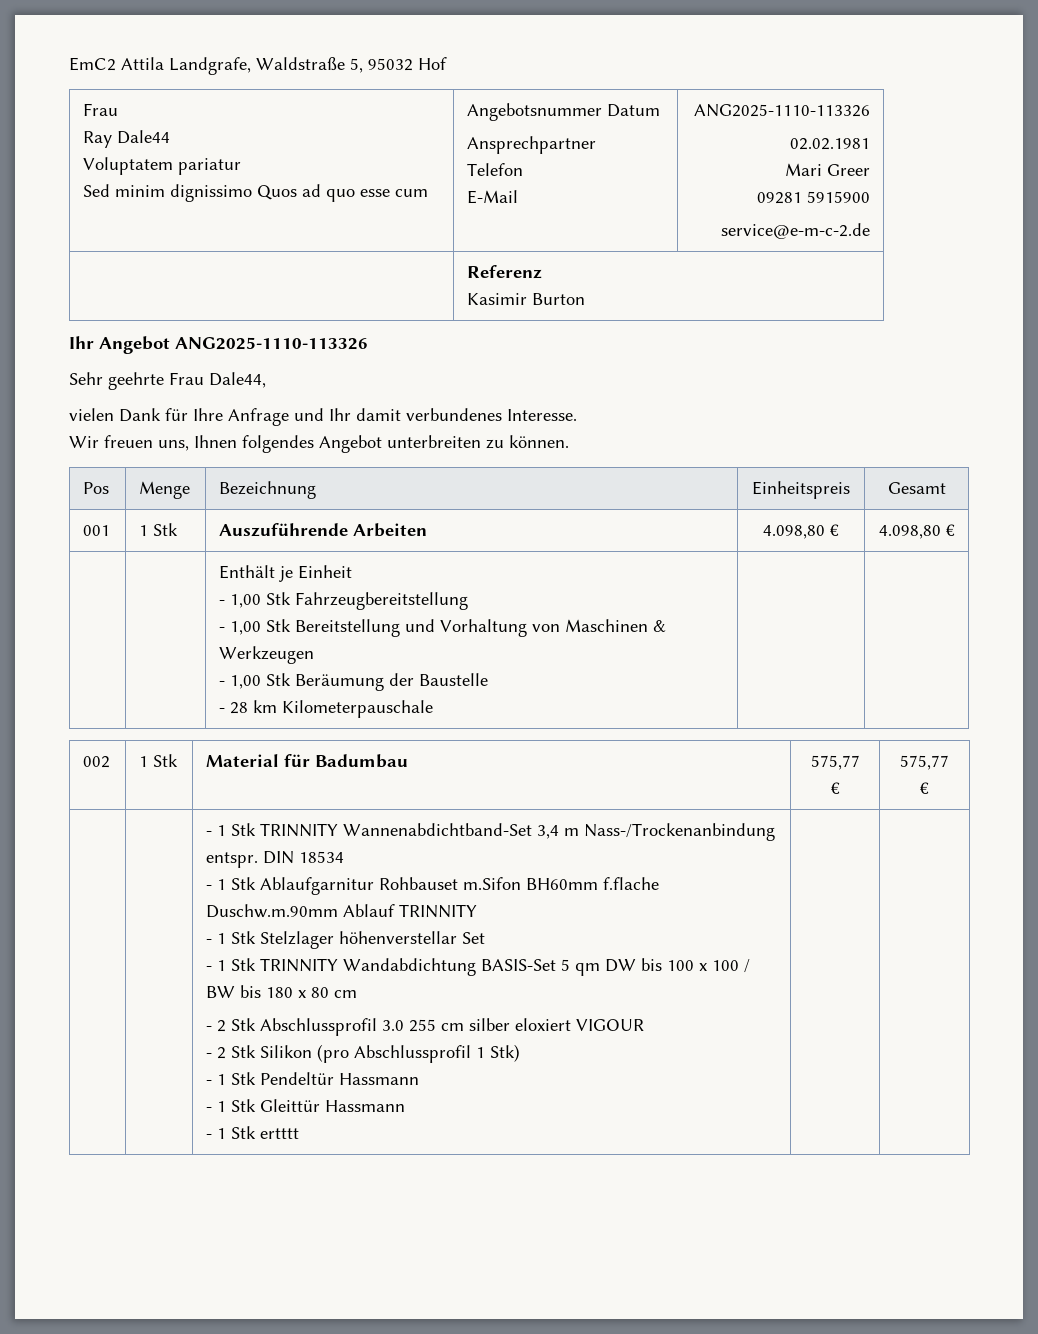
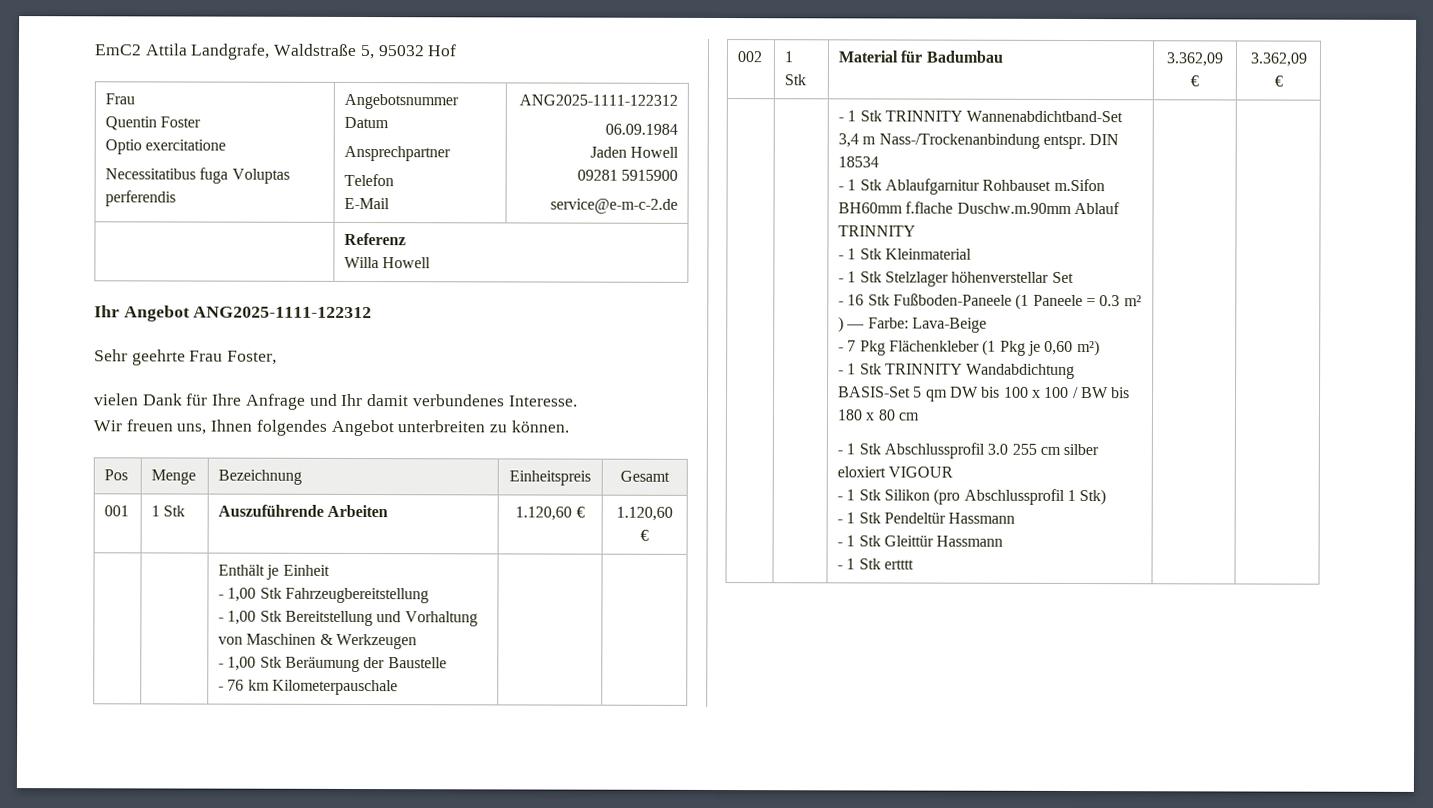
[83,130,171,148] [83,157,242,175] [83,184,429,202] Ray Dale44 // Voluptatem pariatur // Sed minim dignissimo Quos ad quo esse cum -> [105,116,202,131] [105,139,227,155] [105,167,290,184] [105,190,177,207] Quentin Foster // Optio exercitatione // Necessitatibus fuga Voluptas perferendis
[693,104,870,117] [789,138,870,150] [784,163,870,176] ANG2025-1110-113326 // 02.02.1981 // Mari Greer -> [518,94,678,106] [604,123,678,135] [589,146,679,158] ANG2025-1111-122312 // 06.09.1984 // Jaden Howell
[467,293,586,305] Kasimir Burton -> [344,256,432,269] Willa Howell
[175,337,368,350] ANG2025-1110-113326 -> [193,306,373,319] ANG2025-1111-122312
[209,372,266,388] Dale44, -> [227,350,278,365] Foster,
[763,524,839,539] [878,525,941,539] 4.098,80 € | 4.098,80 -> [515,506,585,521] [616,506,673,521] 1.120,60 € | 1.120,60
[230,702,249,714] 28 -> [227,679,245,691] 76
[810,755,860,770] [830,782,840,794] [900,755,949,770] 575,77 € | 575,77 -> [1166,52,1223,67] [1190,75,1199,87] [1249,52,1307,67] 3.362,09 € | 3.362,09
(478, 911) none -> [838,248,973,260] // - 1 Stk Kleinmaterial
(486, 938) none -> [838,293,1142,310] [838,316,988,333] [838,339,1100,357] // - 16 Stk Fußboden-Paneele (1 Paneele = 0.3 m² ) — Farbe: Lava-Beige // - 7 Pkg Flächenkleber (1 Pkg je 0,60 m²)
[217,1020,227,1032] 2 -> [846,443,856,455] 1
[217,1047,227,1059] 2 -> [846,489,856,501] 1

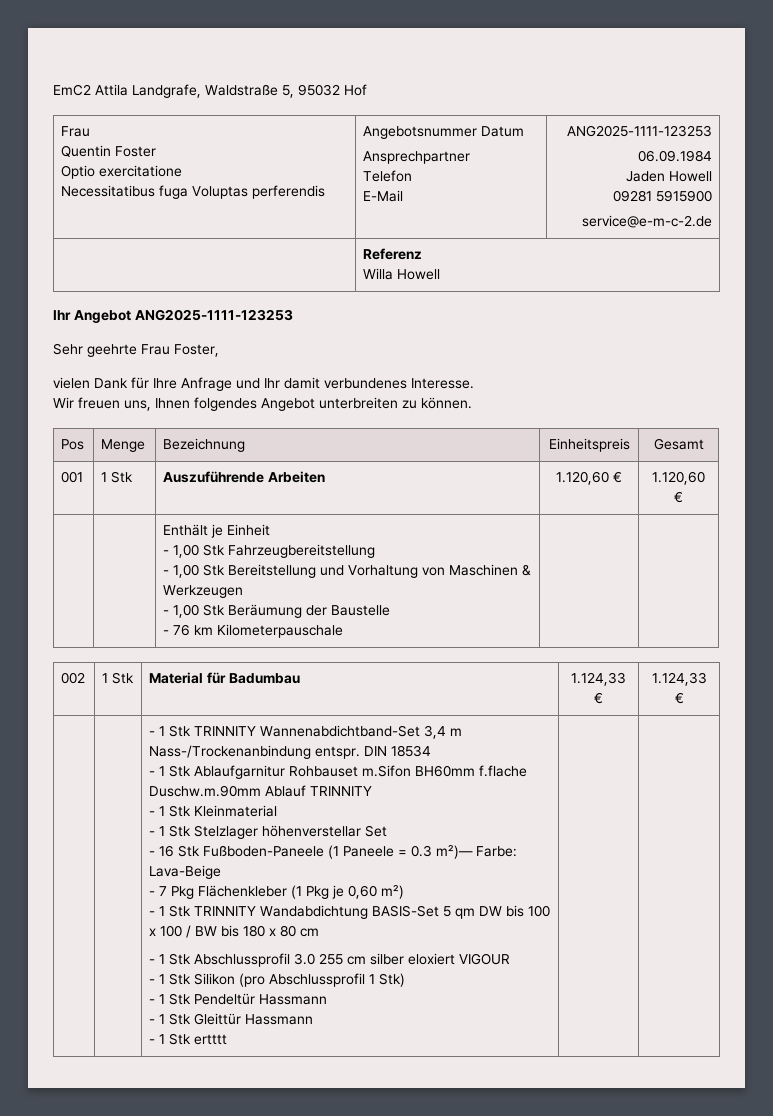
[518,94,678,106] ANG2025-1111-122312 -> [566,125,712,137] ANG2025-1111-123253
[193,306,373,319] ANG2025-1111-122312 -> [135,309,293,321] ANG2025-1111-123253
[1166,52,1223,67] [1190,75,1199,87] [1249,52,1307,67] 3.362,09 € | 3.362,09 -> [571,672,626,686] [594,692,603,704] [651,672,707,686] 1.124,33 € | 1.124,33
[1123,295,1142,307] [838,316,866,333] m² ) — -> [436,845,474,859] m²)—

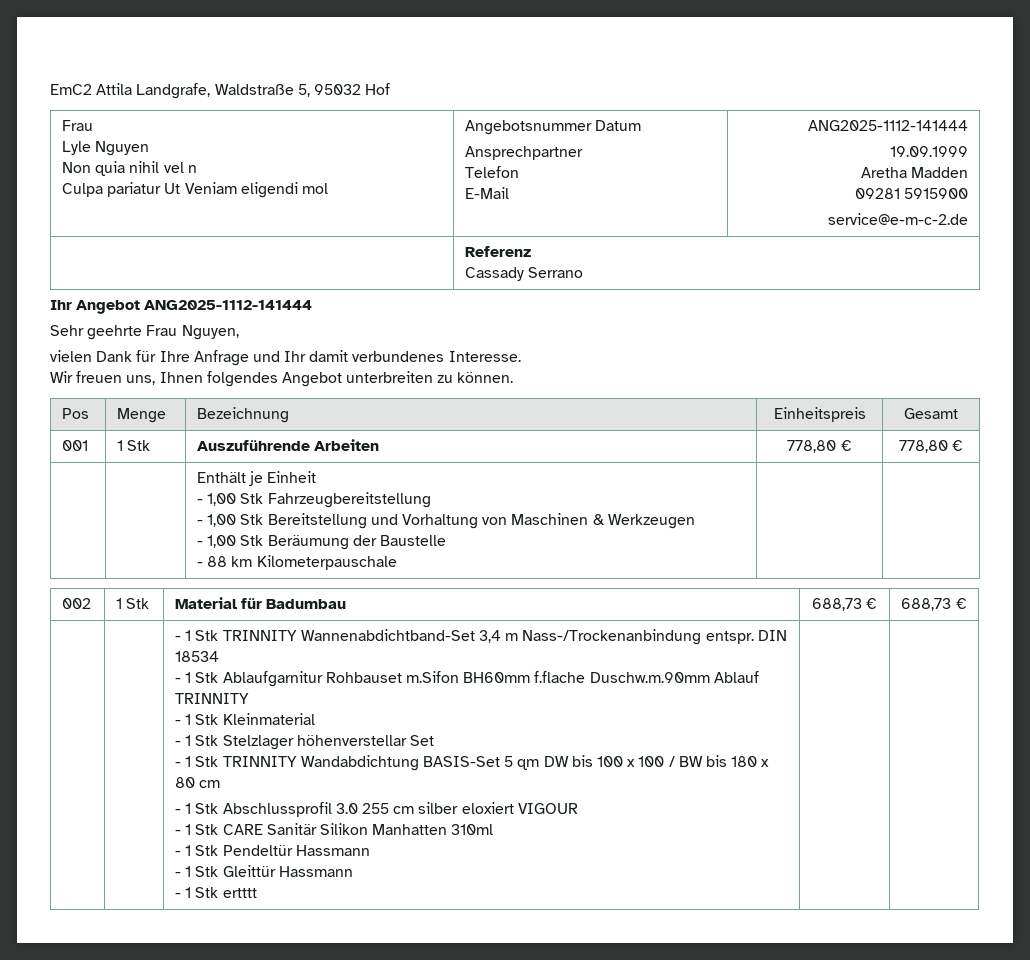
[61,145,157,157] [61,165,183,179] [61,185,326,199] Quentin Foster // Optio exercitatione // Necessitatibus fuga Voluptas perferendis -> [62,141,150,156] [62,161,197,176] [62,182,329,198] Lyle Nguyen // Non quia nihil vel n // Culpa pariatur Ut Veniam eligendi mol
[566,125,712,137] [637,150,712,162] [625,171,712,182] ANG2025-1111-123253 // 06.09.1984 // Jaden Howell -> [807,120,968,131] [889,146,968,157] [860,167,968,178] ANG2025-1112-141444 // 19.09.1999 // Aretha Madden
[363,268,441,280] Willa Howell -> [465,267,584,281] Cassady Serrano
[135,309,293,321] ANG2025-1111-123253 -> [144,300,313,310] ANG2025-1112-141444
[174,344,219,357] Foster, -> [181,325,239,340] Nguyen,
[556,471,623,485] [652,471,705,485] 1.120,60 € | 1.120,60 -> [787,440,852,453] [898,440,948,453] 778,80 € | 778,80
[173,624,191,636] 76 -> [207,556,228,567] 88
[571,672,626,686] [594,692,603,704] [651,672,707,686] 1.124,33 € | 1.124,33 -> [811,598,878,611] [901,598,952,611] 688,73 € | 688,73
[149,845,518,859] [149,865,222,879] [149,885,405,899] // - 16 Stk Fußboden-Paneele (1 Paneele = 0.3 m²)— Farbe: Lava-Beige // - 7 Pkg Flächenkleber (1 Pkg je 0,60 m²) -> (435, 740) none
[194,973,406,987] Silikon (pro Abschlussprofil 1 Stk) -> [222,823,494,835] CARE Sanitär Silikon Manhatten 310ml

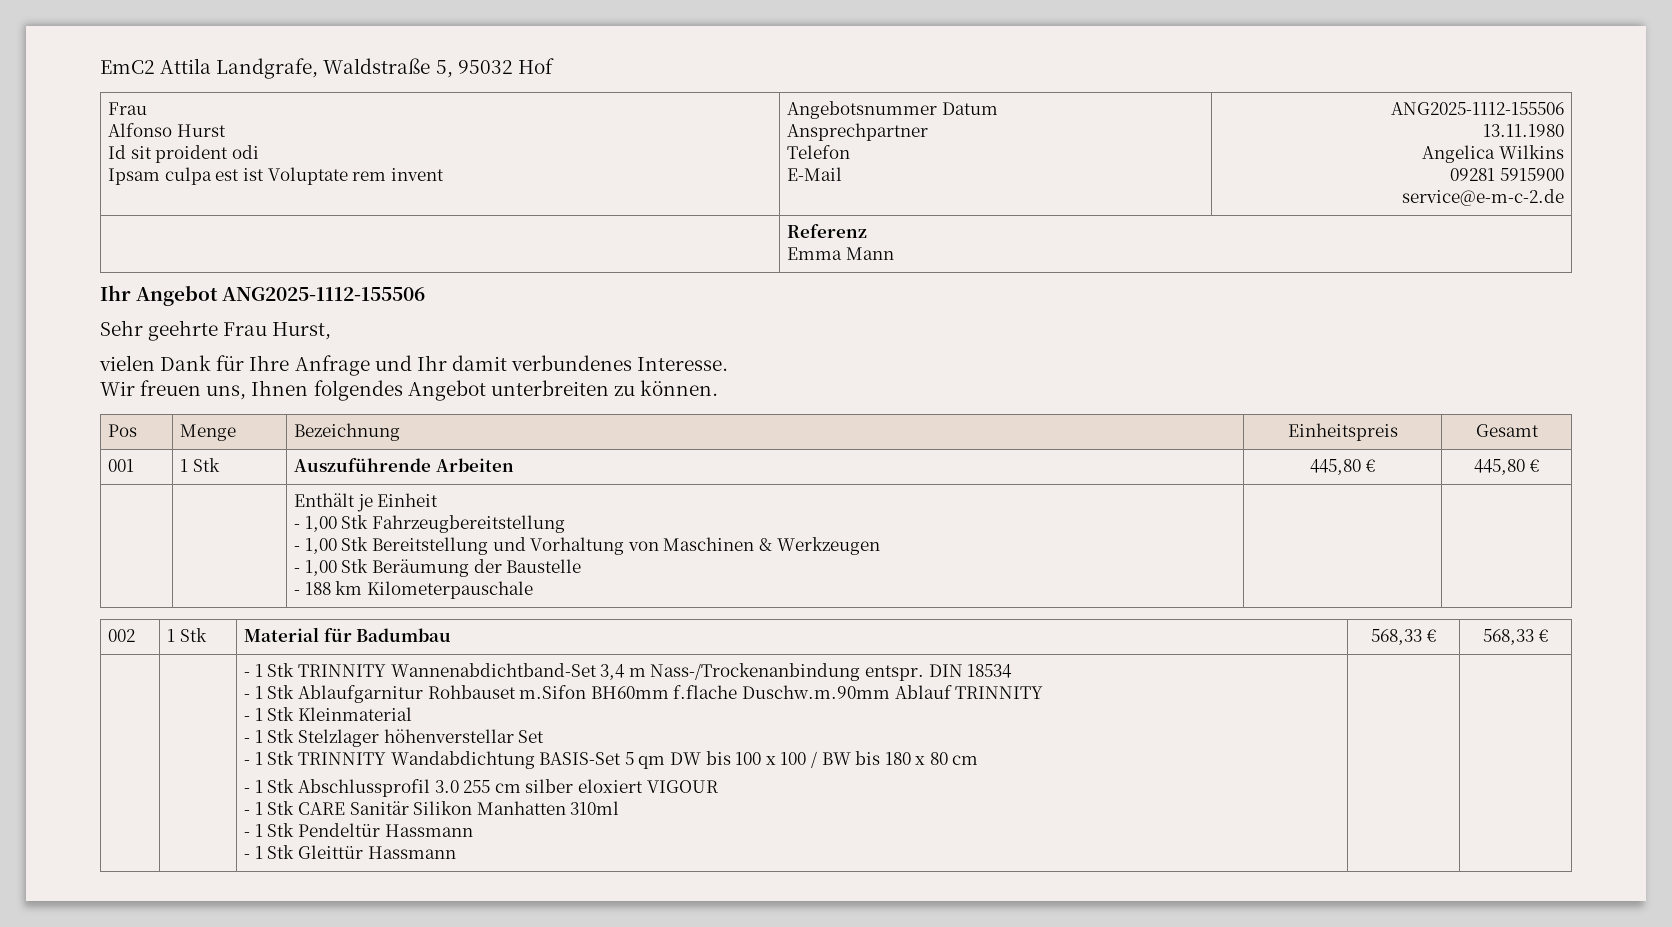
[62,141,150,156] [62,161,197,176] [62,182,329,198] Lyle Nguyen // Non quia nihil vel n // Culpa pariatur Ut Veniam eligendi mol -> [108,123,226,137] [108,145,260,163] [108,167,444,185] Alfonso Hurst // Id sit proident odi // Ipsam culpa est ist Voluptate rem invent
[807,120,968,131] [889,146,968,157] [860,167,968,178] ANG2025-1112-141444 // 19.09.1999 // Aretha Madden -> [1390,102,1564,115] [1482,124,1564,137] [1422,145,1564,163] ANG2025-1112-155506 // 13.11.1980 // Angelica Wilkins
[465,267,584,281] Cassady Serrano -> [787,247,894,260] Emma Mann
[144,300,313,310] ANG2025-1112-141444 -> [222,287,426,301] ANG2025-1112-155506
[181,325,239,340] Nguyen, -> [272,322,332,340] Hurst,
[787,440,852,453] [898,440,948,453] 778,80 € | 778,80 -> [1310,459,1375,475] [1474,459,1526,475] 445,80 € | 445,80
[207,556,228,567] 88 -> [304,582,331,595] 188
[811,598,878,611] [901,598,952,611] 688,73 € | 688,73 -> [1371,629,1436,645] [1483,629,1535,645] 568,33 € | 568,33
[175,887,257,898] // - 1 Stk ertttt -> (456, 852) none

